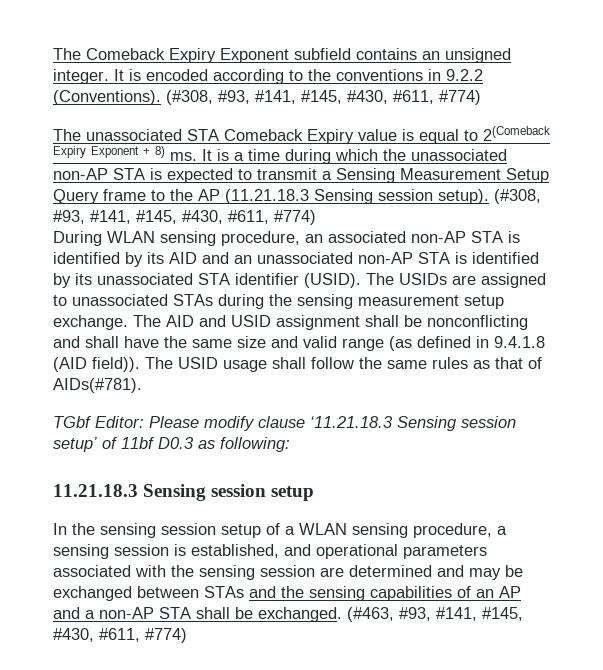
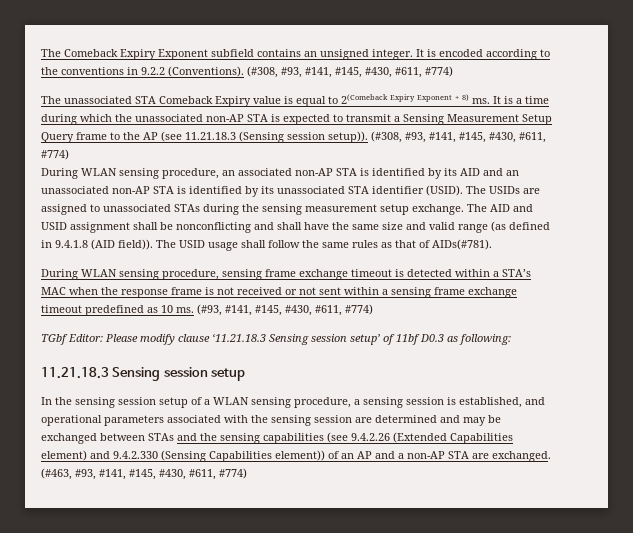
[225,189,489,204] (11.21.18.3 Sensing session setup). -> [161,131,368,143] (see 11.21.18.3 (Sensing session setup)).
(142, 385) none -> [41,269,531,280] [41,287,517,298] [41,304,373,316] // During WLAN sensing procedure, sensing frame exchange timeout is detected within a STA’s MAC when the response frame is not received or not sent within a sensing frame exchange timeout predefined as 10 ms. (#93, #141, #145, #430, #611, #774)
(452, 593) none -> [327,432,513,444] [41,450,325,462] (see 9.4.2.26 (Extended Capabilities element) and 9.4.2.330 (Sensing Capabilities element))
[196,607,253,619] shall be -> [472,453,489,459] are

